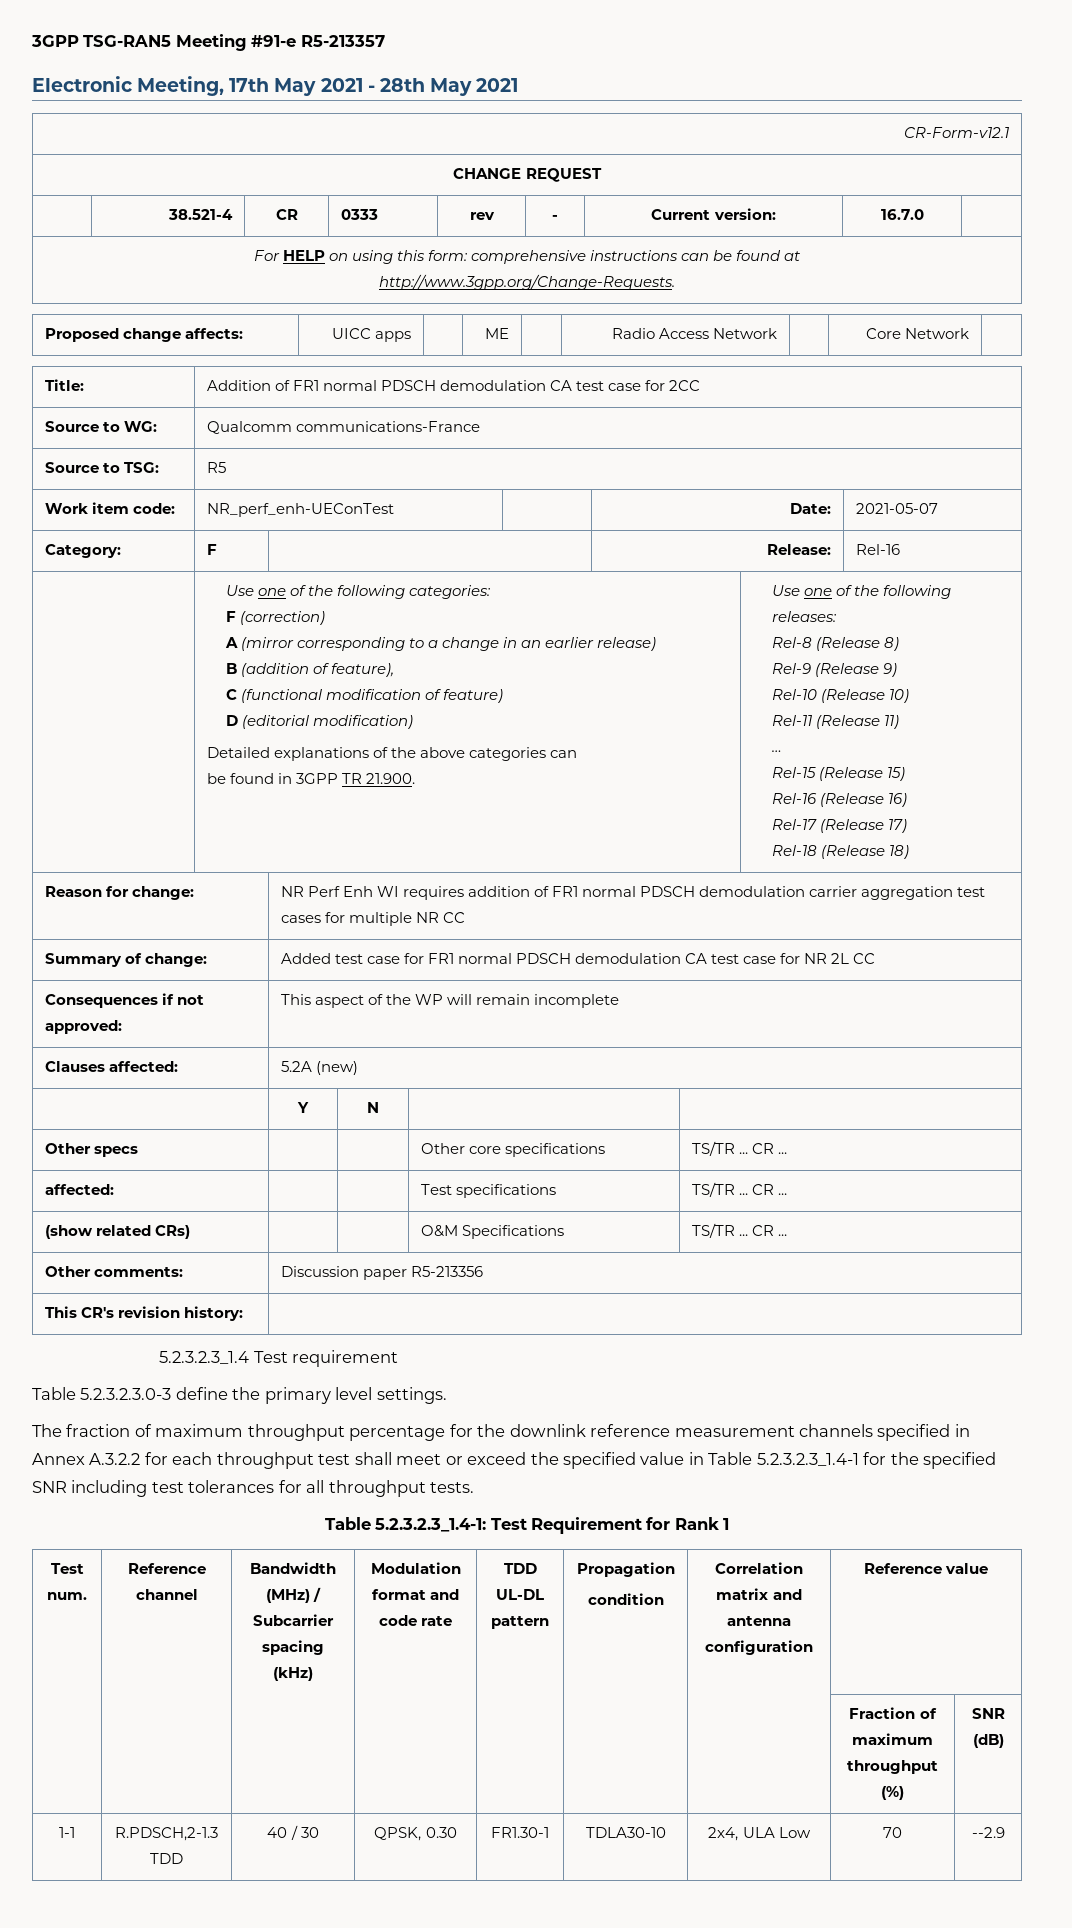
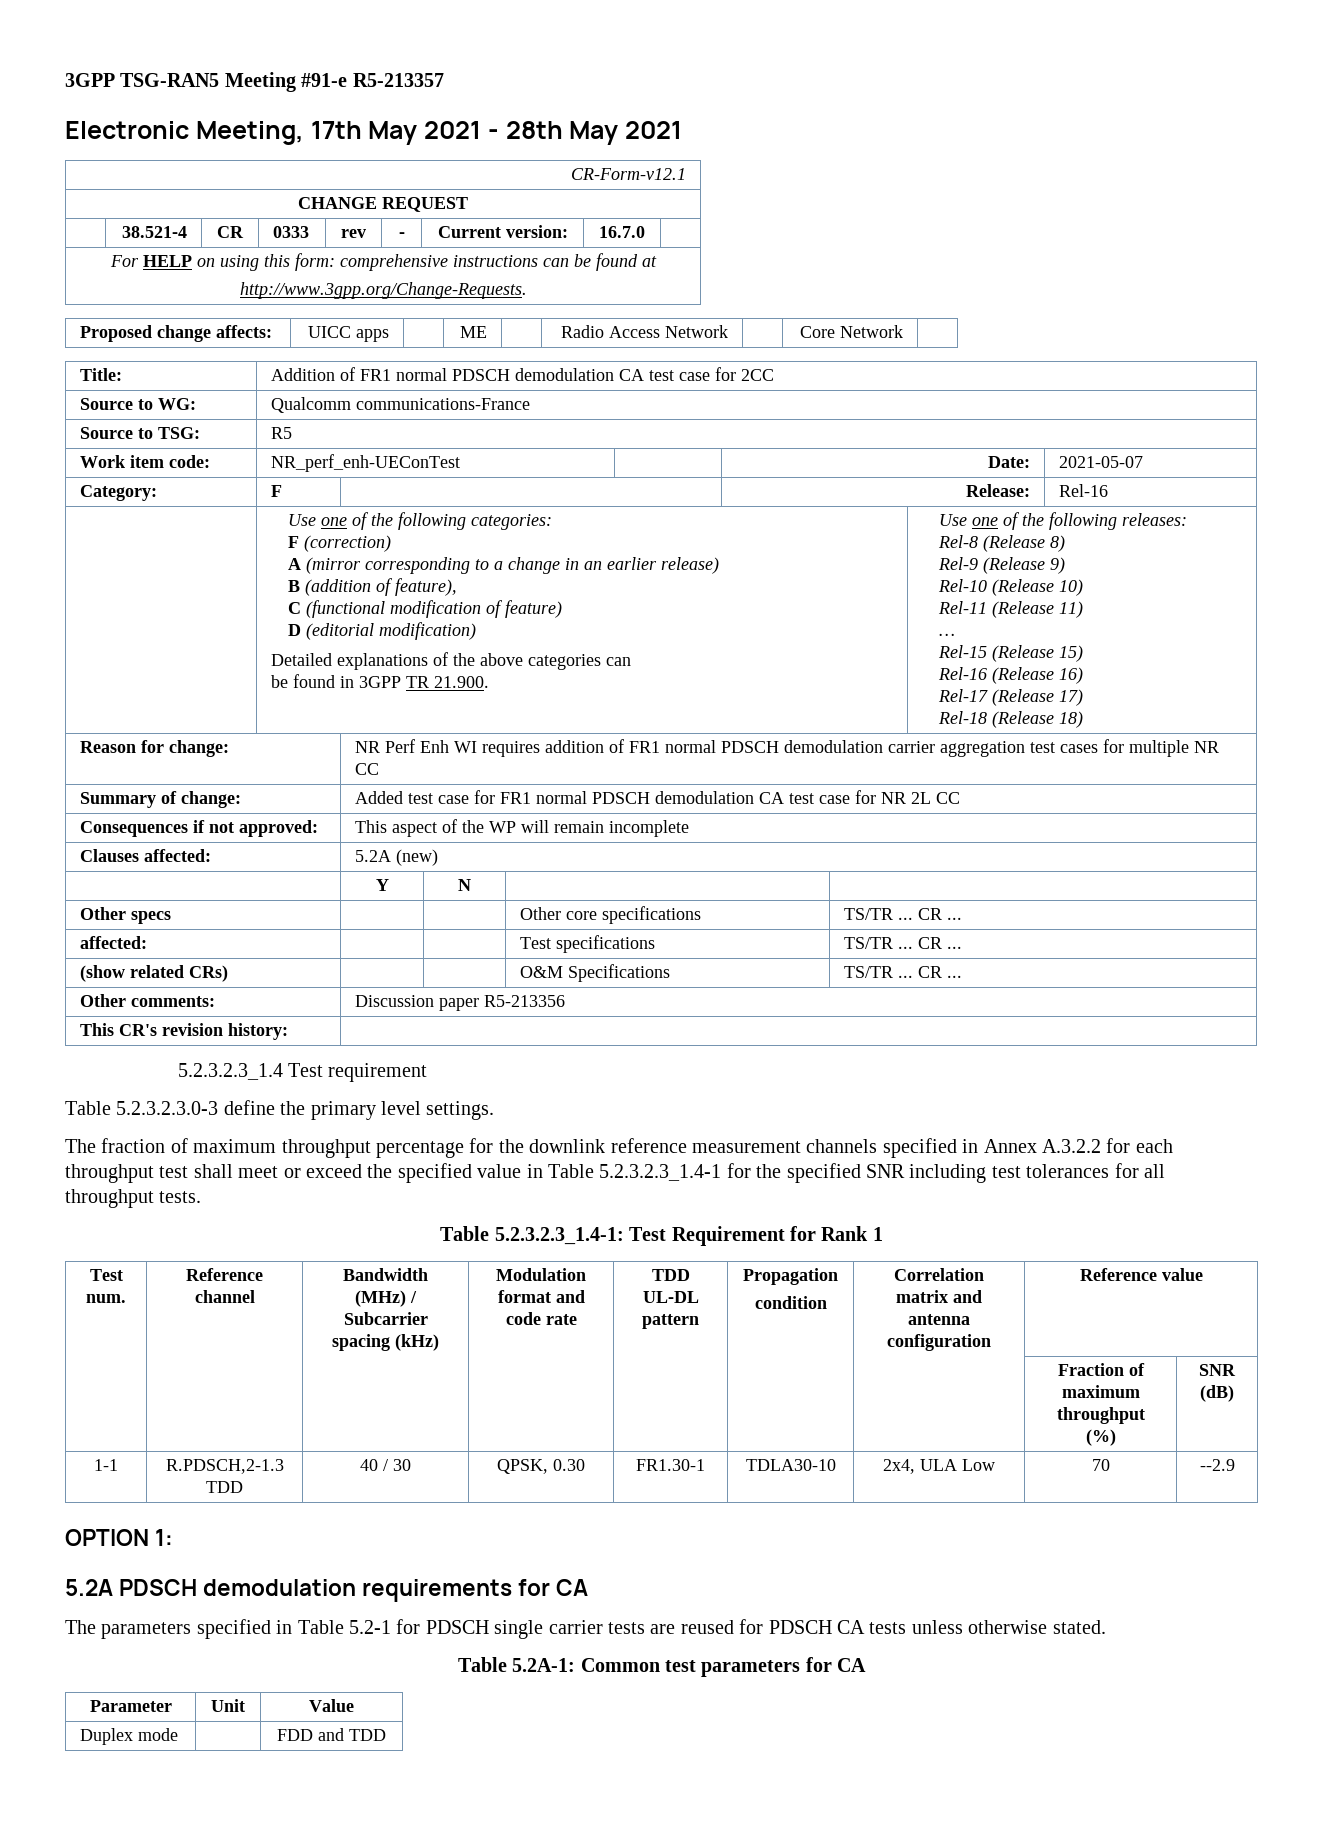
(1005, 1832) none -> [65,1529,174,1546] [65,1579,589,1602] [65,1619,1106,1639] [457,1657,867,1677] [89,1700,172,1712] [211,1699,245,1712] [309,1699,354,1712] [80,1728,179,1745] [277,1728,386,1741] // OPTION 1: // 5.2A PDSCH demodulation requirements for CA // The parameters specified in Table 5.2-1 for PDSCH single carrier tests are reused for PDSCH CA tests unless otherwise stated. // Table 5.2A-1: Common test parameters for CA // Parameter | Unit | Value // Duplex mode | | FDD and TDD

